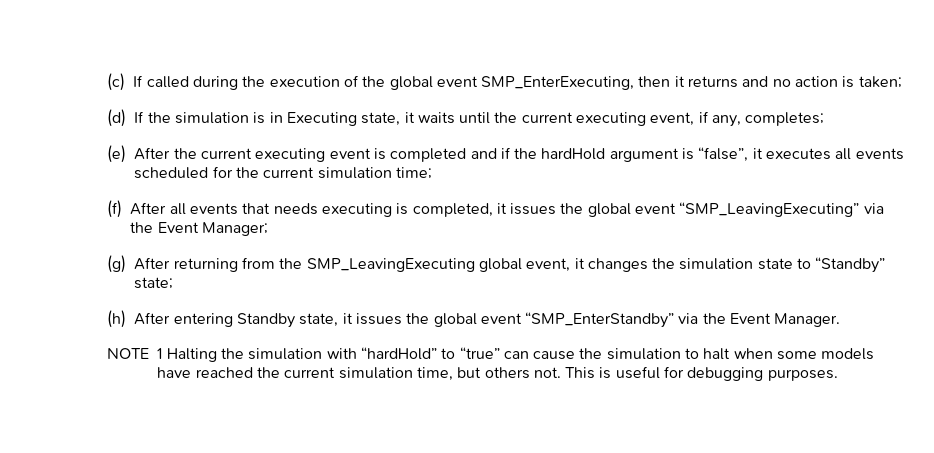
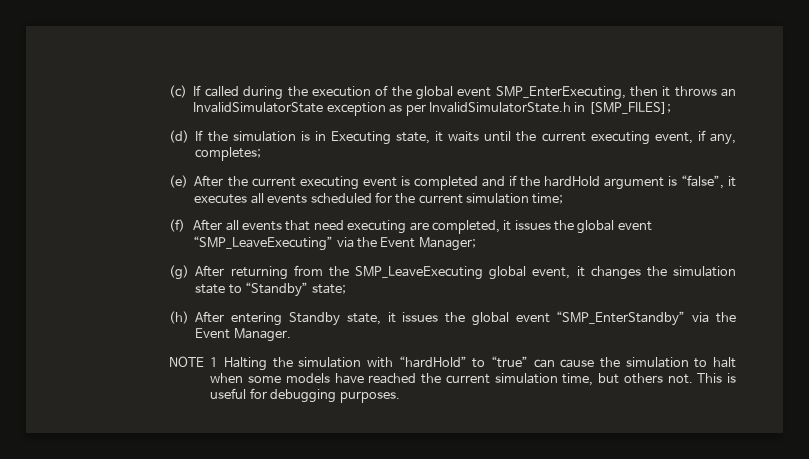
[688,76,902,88] returns and no action is taken; -> [674,86,737,97] [193,102,671,116] throws an InvalidSimulatorState exception as per InvalidSimulatorState.h in [SMP_FILES];
[273,203,409,217] needs executing is -> [313,220,429,234] need executing are
[679,202,860,217] “SMP_LeavingExecuting” -> [193,236,334,251] “SMP_LeaveExecuting”
[306,258,475,272] SMP_LeavingExecuting -> [355,266,484,280] SMP_LeaveExecuting

